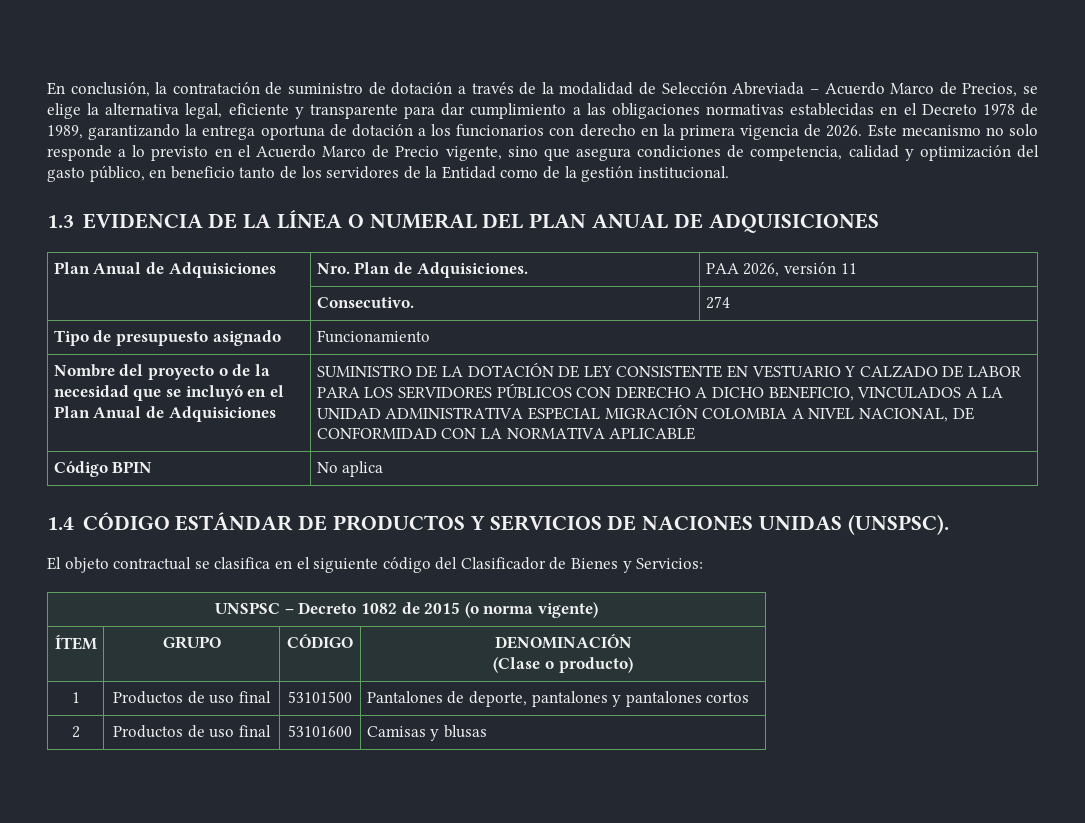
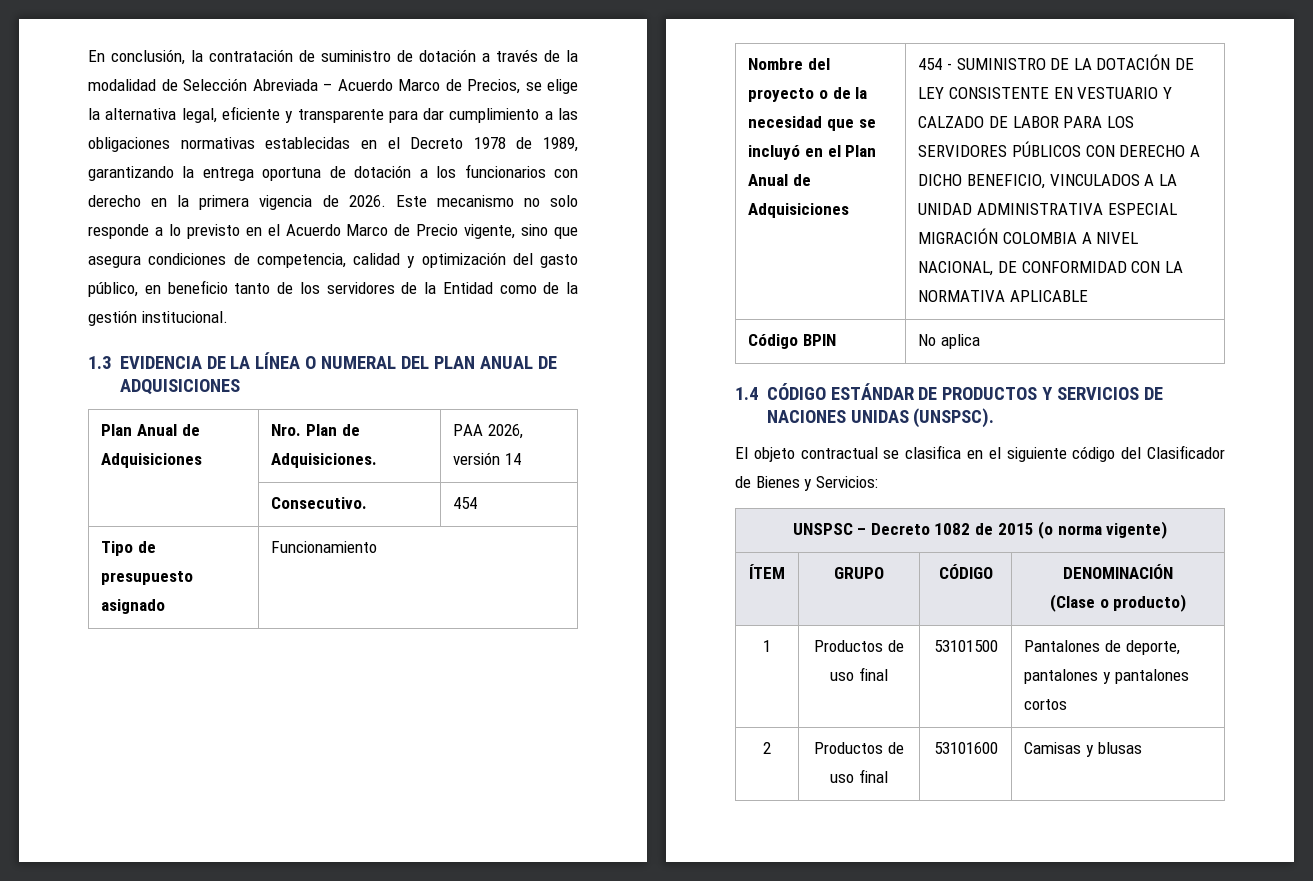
[840,263,857,274] 11 -> [504,453,521,465] 14
[705,296,730,309] 274 -> [453,497,478,509] 454
(276, 414) none -> [918,58,952,70] 454 -

